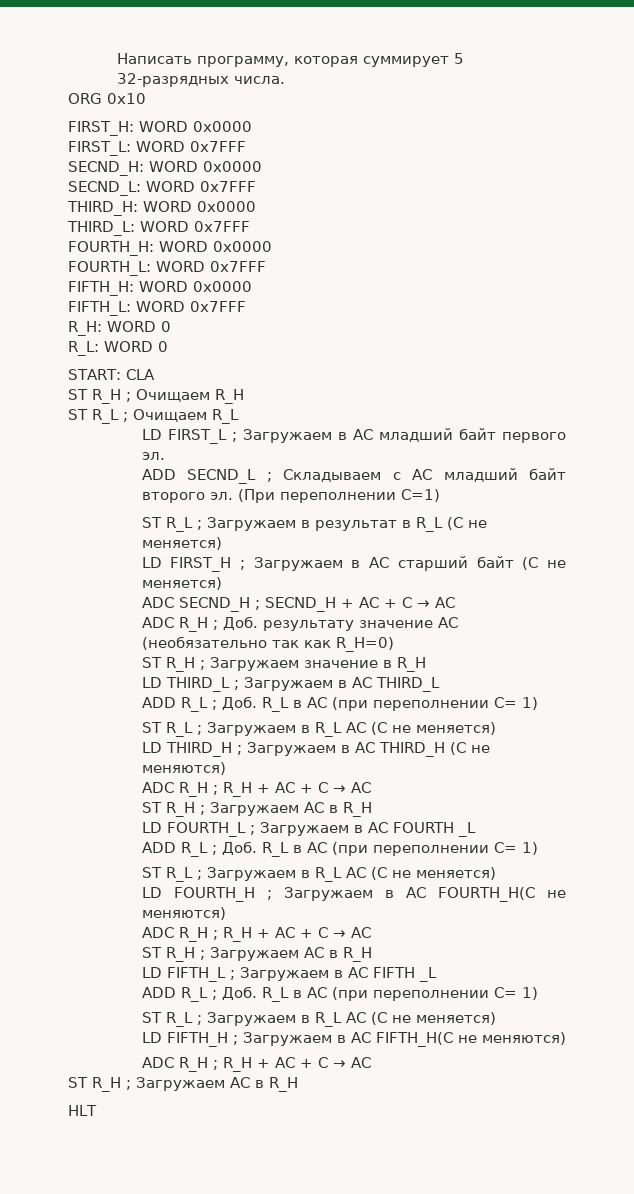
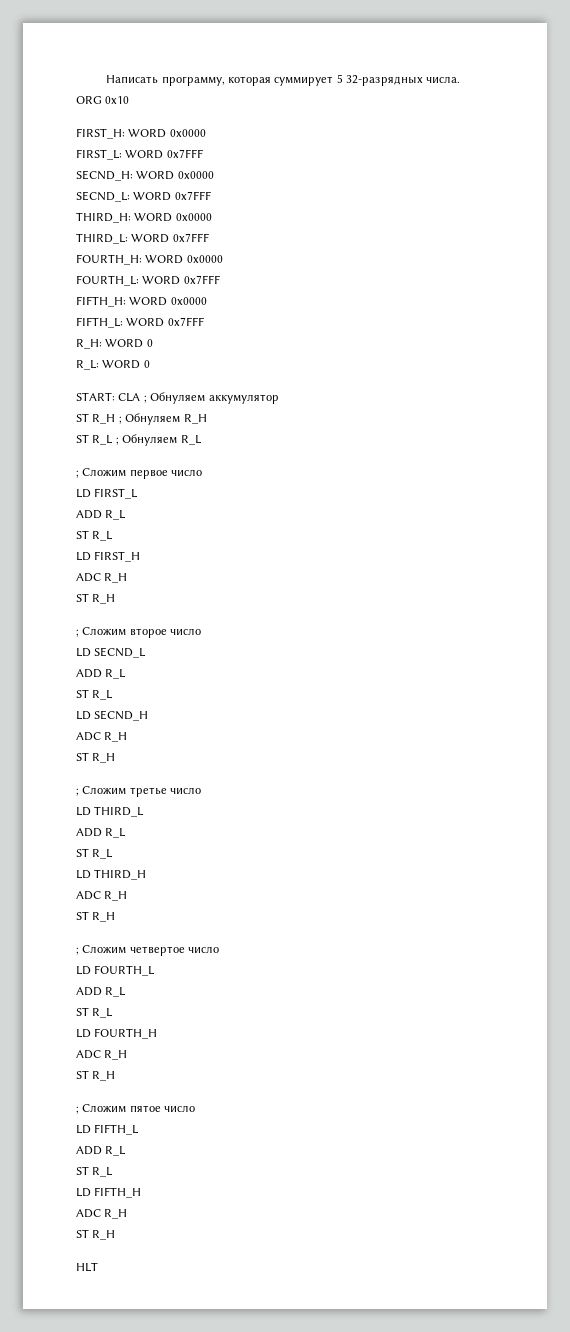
[68,389,210,404] // ST R_H ; Очищаем -> [143,392,279,404] [76,413,181,425] ; Обнуляем аккумулятор // ST R_H ; Обнуляем
[133,409,239,424] [141,428,567,444] [141,452,165,460] [141,468,566,484] [141,489,440,503] [141,517,487,532] [141,537,222,550] [141,556,567,572] [141,577,222,590] [141,597,455,612] [141,616,458,632] [141,636,394,652] [141,657,426,672] [141,677,440,692] [141,696,538,712] [141,722,496,737] [141,742,490,757] [141,762,226,775] [141,782,371,797] [141,802,372,817] [141,822,477,837] [141,841,538,857] [141,867,496,882] [141,887,566,902] [141,907,226,920] [141,927,371,942] [141,947,372,962] [141,967,437,982] [141,986,538,1002] [141,1012,496,1027] [141,1032,566,1047] [141,1057,371,1072] [68,1077,264,1092] Очищаем R_L // LD FIRST_L ; Загружаем в AC младший байт первого эл. // ADD SECND_L ; Складываем с AC младший байт второго эл. (При переполнении C=1) // ST R_L ; Загружаем в результат в R_L (C не меняется) // LD FIRST_H ; Загружаем в AC старший байт (C не меняется) // ADC SECND_H ; SECND_H + AC + C → AC // ADC R_H ; Доб. результату значение AC (необязательно так как R_H=0) // ST R_H ; Загружаем значение в R_H // LD THIRD_L ; Загружаем в AC THIRD_L // ADD R_L ; Доб. R_L в AC (при переполнении С= 1) // ST R_L ; Загружаем в R_L AC (C не меняется) // LD THIRD_H ; Загружаем в AC THIRD_H (C не меняются) // ADC R_H ; R_H + AC + C → AC // ST R_H ; Загружаем AC в R_H // LD FOURTH_L ; Загружаем в AC FOURTH _L // ADD R_L ; Доб. R_L в AC (при переполнении С= 1) // ST R_L ; Загружаем в R_L AC (C не меняется) // LD FOURTH_H ; Загружаем в AC FOURTH_H(C не меняются) // ADC R_H ; R_H + AC + C → AC // ST R_H ; Загружаем AC в R_H // LD FIFTH_L ; Загружаем в AC FIFTH _L // ADD R_L ; Доб. R_L в AC (при переполнении С= 1) // ST R_L ; Загружаем в R_L AC (C не меняется) // LD FIFTH_H ; Загружаем в AC FIFTH_H(C не меняются) // ADC R_H ; R_H + AC + C → AC // ST R_H ; Загружаем AC в -> [122,434,202,446] [76,468,203,479] [76,488,139,499] [76,510,127,520] [76,530,114,541] [76,551,141,562] [76,573,128,583] [76,593,116,604] [76,627,202,638] [76,647,147,658] [76,669,127,679] [76,689,114,700] [76,710,149,721] [76,732,128,742] [76,752,116,763] [76,786,202,797] [76,806,145,817] [76,828,127,838] [76,848,114,859] [76,869,147,880] [76,891,128,901] [76,911,116,922] [76,945,220,956] [76,965,156,976] [76,987,127,997] [76,1007,114,1018] [76,1028,158,1039] [76,1050,128,1060] [76,1070,116,1081] [76,1104,196,1114] [76,1124,140,1135] [76,1146,127,1156] [76,1166,114,1177] [76,1187,142,1198] [76,1209,128,1219] [76,1229,89,1238] Обнуляем R_L // ; Сложим первое число // LD FIRST_L // ADD R_L // ST R_L // LD FIRST_H // ADC R_H // ST R_H // ; Сложим второе число // LD SECND_L // ADD R_L // ST R_L // LD SECND_H // ADC R_H // ST R_H // ; Сложим третье число // LD THIRD_L // ADD R_L // ST R_L // LD THIRD_H // ADC R_H // ST R_H // ; Сложим четвертое число // LD FOURTH_L // ADD R_L // ST R_L // LD FOURTH_H // ADC R_H // ST R_H // ; Сложим пятое число // LD FIFTH_L // ADD R_L // ST R_L // LD FIFTH_H // ADC R_H // ST

